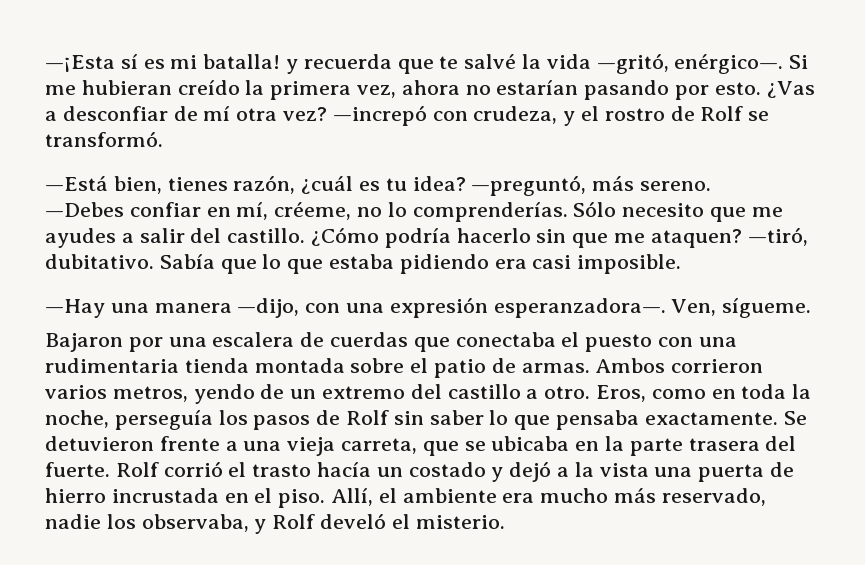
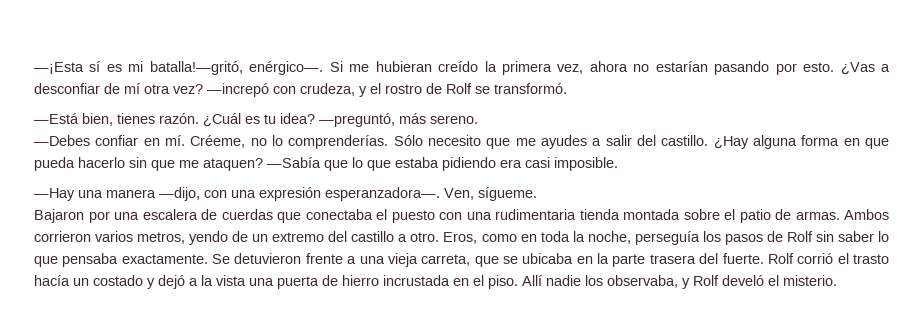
[203,53,669,74] batalla! y recuerda que te salvé la vida —gritó, -> [149,61,243,75] batalla!—gritó,
[233,175,354,194] razón, ¿cuál -> [159,113,241,127] razón. ¿Cuál
[236,202,352,220] mí, créeme, -> [165,135,246,148] mí. Créeme,
[311,227,451,248] ¿Cómo podría -> [713,135,890,149] [34,157,75,171] ¿Hay alguna forma en que pueda
[747,227,808,246] [45,254,215,269] —tiró, dubitativo. Sabía -> [267,157,321,168] —Sabía
[331,488,766,506] Allí, el ambiente era mucho más reservado, -> [522,275,542,286] Allí

